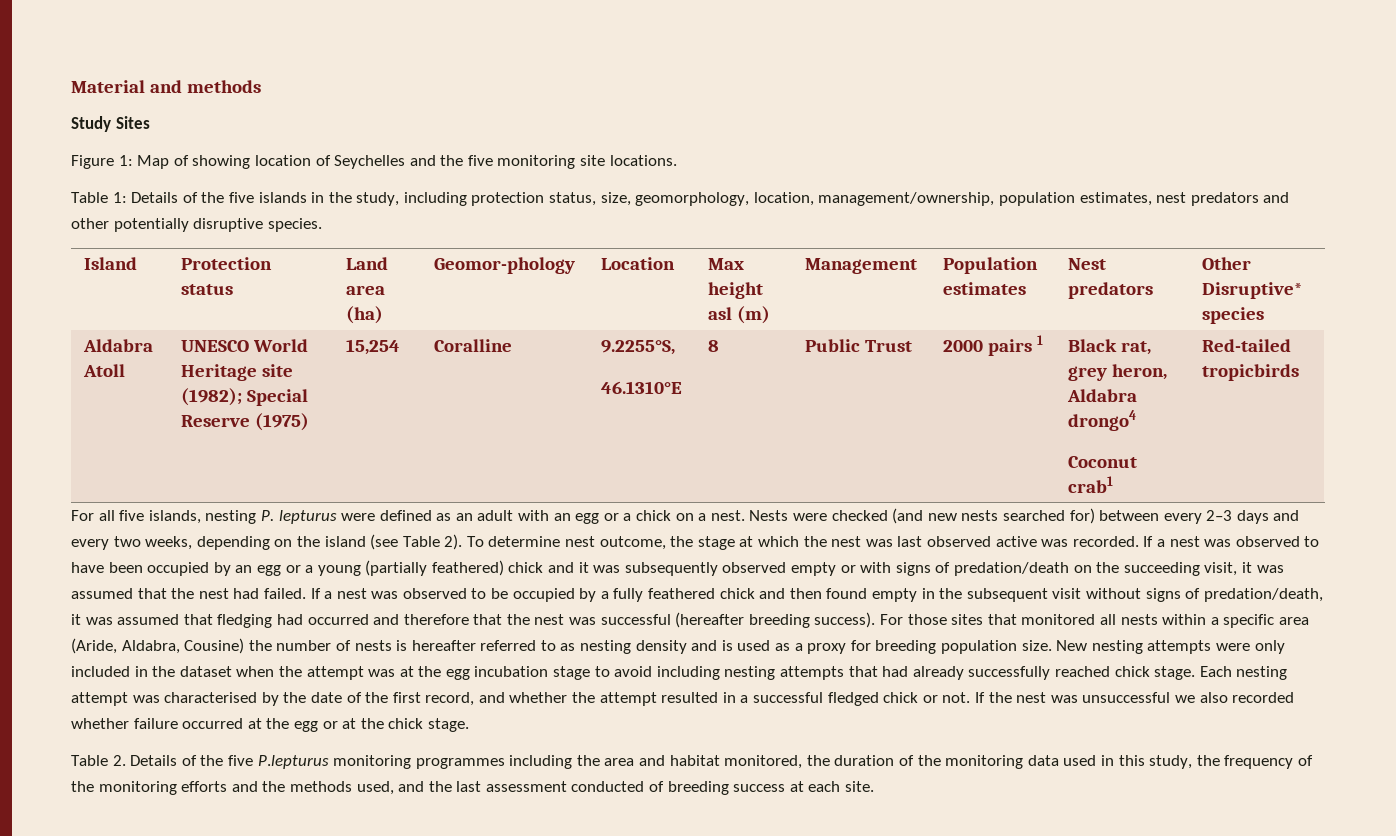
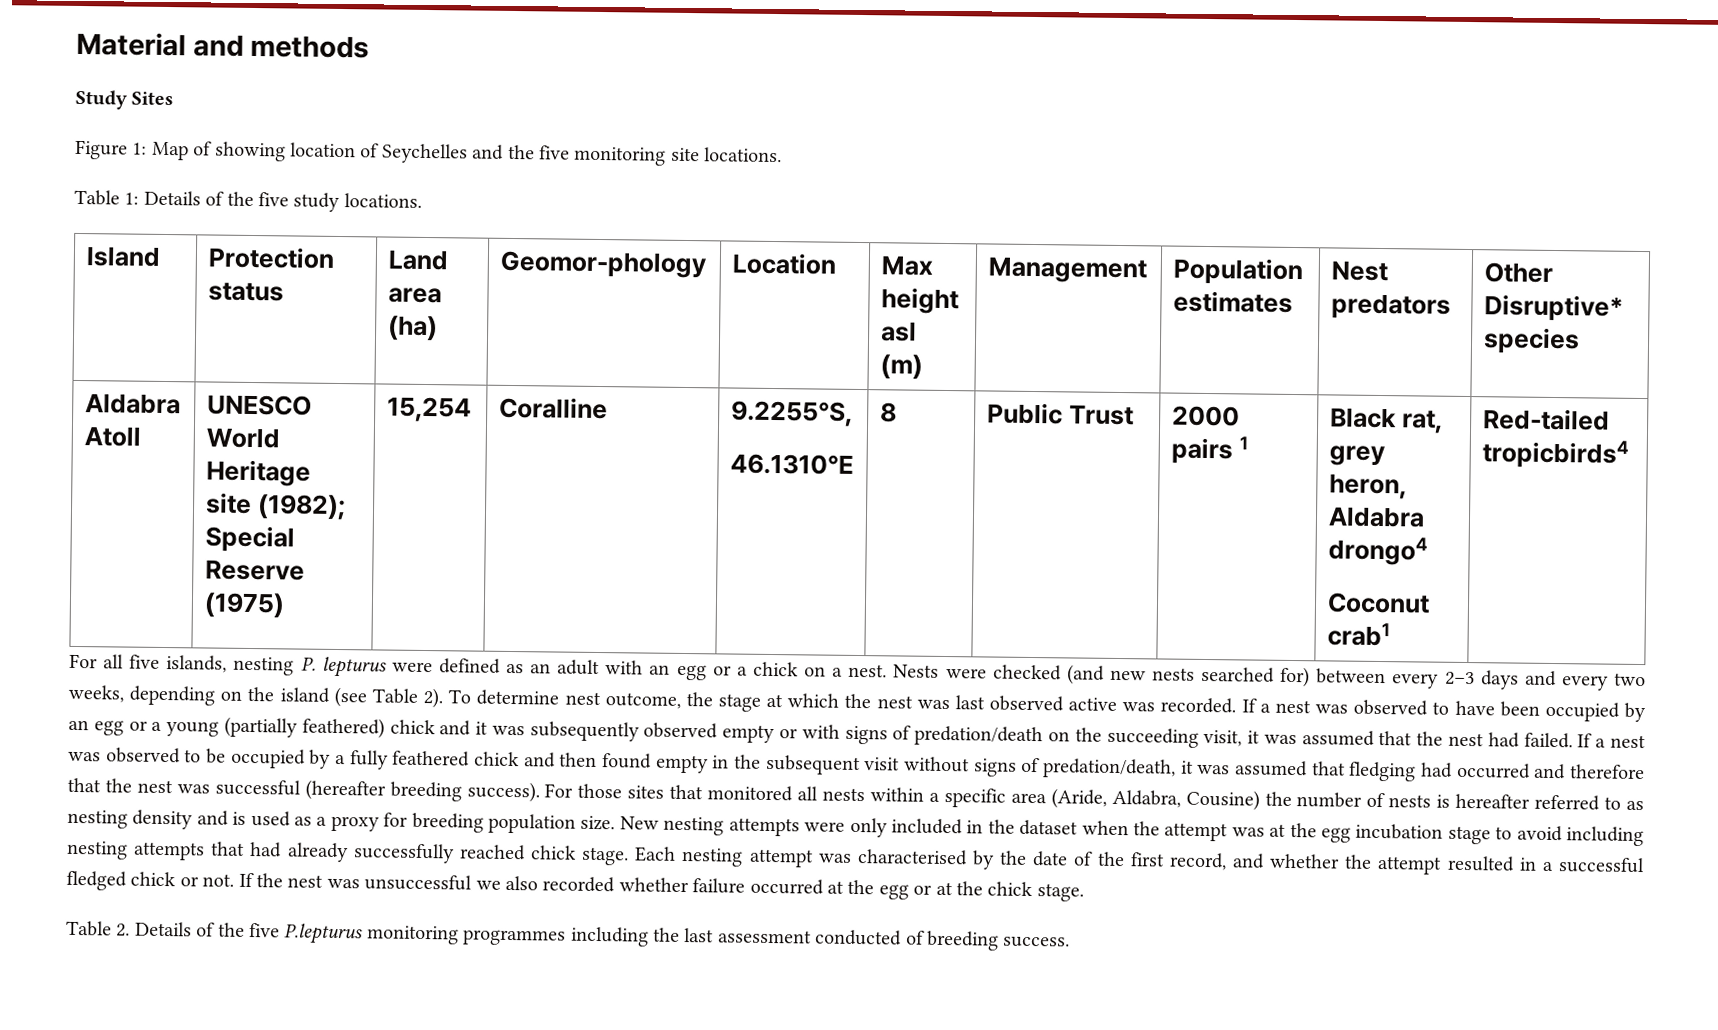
[258,192,1290,206] [71,218,322,232] islands in the study, including protection status, size, geomorphology, location, management/ownership, population estimates, nest predators and other potentially disruptive species. -> [293,192,422,213] study locations.
[1201,364,1299,381] tropicbirds -> [1481,439,1629,469] tropicbirds4
[604,755,1313,769] [71,781,452,795] area and habitat monitored, the duration of the monitoring data used in this study, the frequency of the monitoring efforts and the methods used, and the -> (680, 934) none
[733,781,875,792] success at each site. -> [1003,936,1071,948] success.

